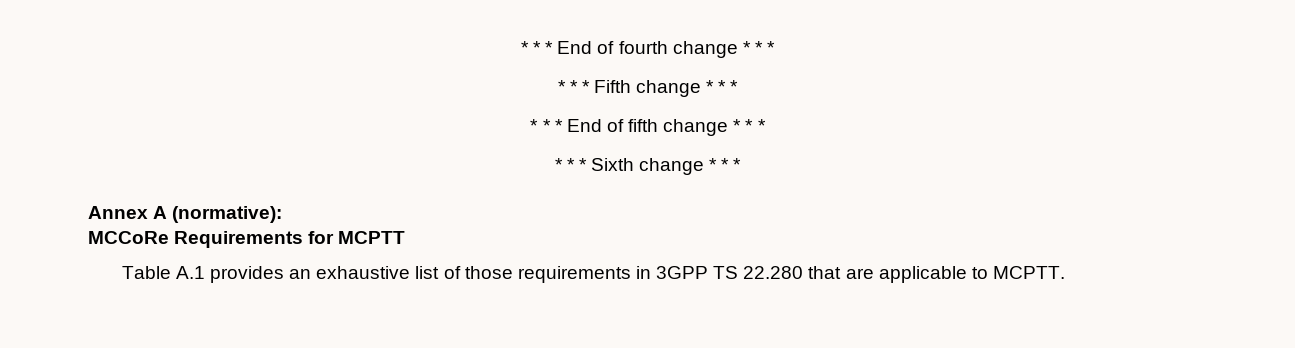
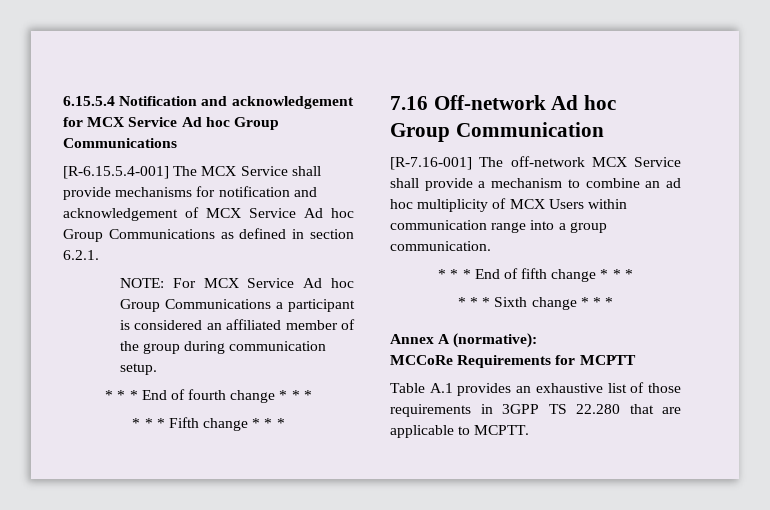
(520, 47) none -> [63,96,354,109] [63,117,279,130] [63,138,177,148] [63,166,321,179] [63,186,317,200] [63,207,354,221] [63,228,355,242] [63,250,99,260] [119,278,354,288] [119,299,355,312] [119,319,355,330] [119,341,327,354] [119,363,157,375] 6.15.5.4 Notification and acknowledgement for MCX Service Ad hoc Group Communications // [R-6.15.5.4-001] The MCX Service shall provide mechanisms for notification and acknowledgement of MCX Service Ad hoc Group Communications as defined in section 6.2.1. // NOTE: For MCX Service Ad hoc Group Communications a participant is considered an affiliated member of the group during communication setup. //
(739, 86) none -> [390,95,617,110] [390,122,604,142] [390,156,681,170] [390,178,681,191] [390,198,627,212] [390,220,607,233] [390,241,491,251] // 7.16 Off-network Ad hoc Group Communication // [R-7.16-001] The off-network MCX Service shall provide a mechanism to combine an ad hoc multiplicity of MCX Users within communication range into a group communication.

